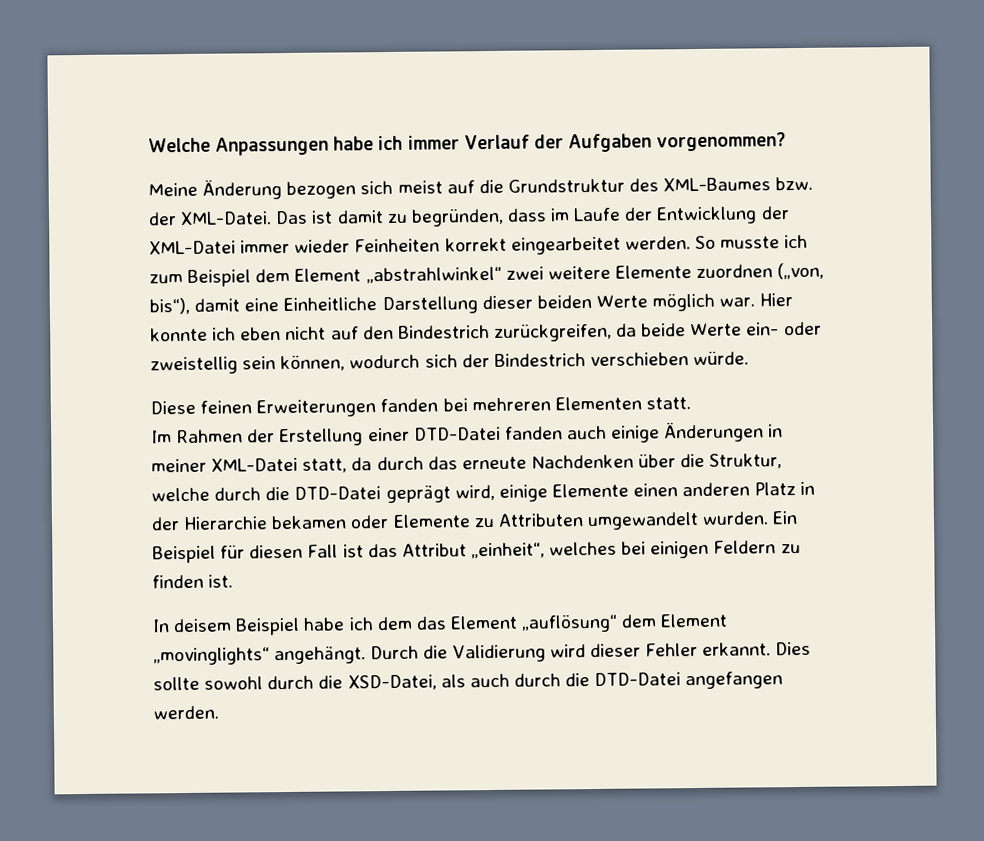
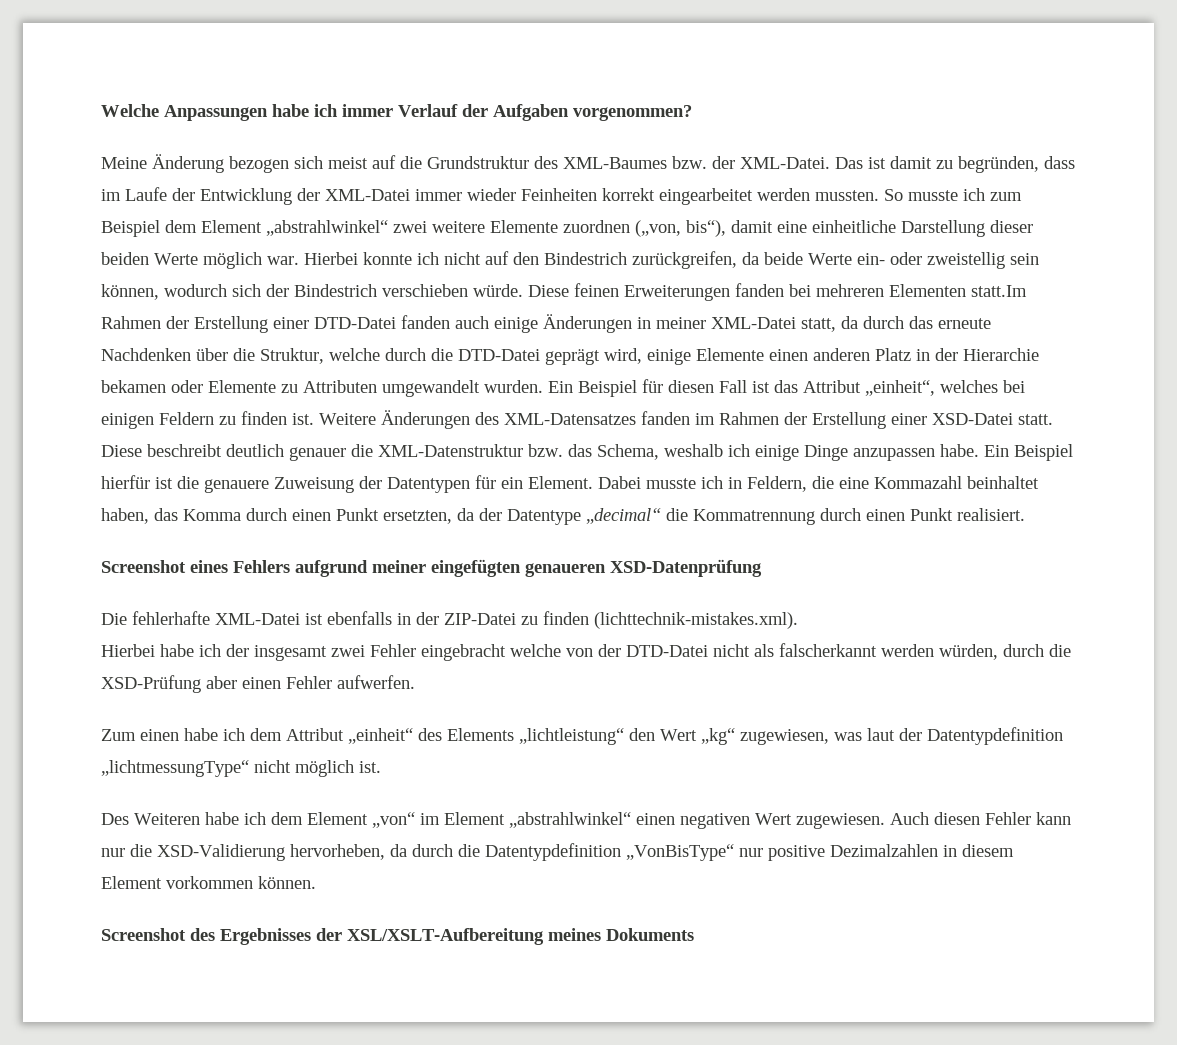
[624,236,691,250] werden. -> [757,188,879,201] werden mussten.
[283,297,378,312] Einheitliche -> [812,220,896,233] einheitliche
[759,293,794,307] Hier -> [304,252,358,265] Hierbei
[240,327,282,341] eben -> (439, 258) none
(750, 358) // -> (523, 290) none
[645,397,691,410] [151,430,172,444] statt. // Im -> [971,285,1027,297] statt.Im
[152,613,729,636] [153,641,812,666] [153,671,784,691] [153,705,219,720] // In deisem Beispiel habe ich dem das Element „auflösung“ dem Element „movinglights“ angehängt. Durch die Validierung wird dieser Fehler erkannt. Dies sollte sowohl durch die XSD-Datei, als auch durch die DTD-Datei angefangen werden. -> [319,410,1053,429] [101,444,1073,461] [101,475,1039,493] [101,508,1025,525] [101,559,762,577] [101,611,798,629] [101,643,1071,661] [101,675,415,693] [101,727,1063,745] [101,760,381,777] [101,812,1071,829] [101,843,1014,861] [101,876,316,889] [101,928,694,945] Weitere Änderungen des XML-Datensatzes fanden im Rahmen der Erstellung einer XSD-Datei statt. Diese beschreibt deutlich genauer die XML-Datenstruktur bzw. das Schema, weshalb ich einige Dinge anzupassen habe. Ein Beispiel hierfür ist die genauere Zuweisung der Datentypen für ein Element. Dabei musste ich in Feldern, die eine Kommazahl beinhaltet haben, das Komma durch einen Punkt ersetzten, da der Datentype „decimal“ die Kommatrennung durch einen Punkt realisiert. // Screenshot eines Fehlers aufgrund meiner eingefügten genaueren XSD-Datenprüfung // Die fehlerhafte XML-Datei ist ebenfalls in der ZIP-Datei zu finden (lichttechnik-mistakes.xml). // Hierbei habe ich der insgesamt zwei Fehler eingebracht welche von der DTD-Datei nicht als falscherkannt werden würden, durch die XSD-Prüfung aber einen Fehler aufwerfen. // Zum einen habe ich dem Attribut „einheit“ des Elements „lichtleistung“ den Wert „kg“ zugewiesen, was laut der Datentypdefinition „lichtmessungType“ nicht möglich ist. // Des Weiteren habe ich dem Element „von“ im Element „abstrahlwinkel“ einen negativen Wert zugewiesen. Auch diesen Fehler kann nur die XSD-Validierung hervorheben, da durch die Datentypdefinition „VonBisType“ nur positive Dezimalzahlen in diesem Element vorkommen können. // Screenshot des Ergebnisses der XSL/XSLT-Aufbereitung meines Dokuments

